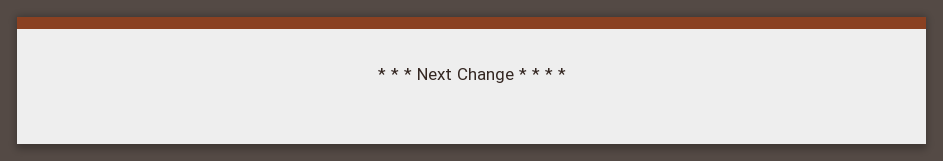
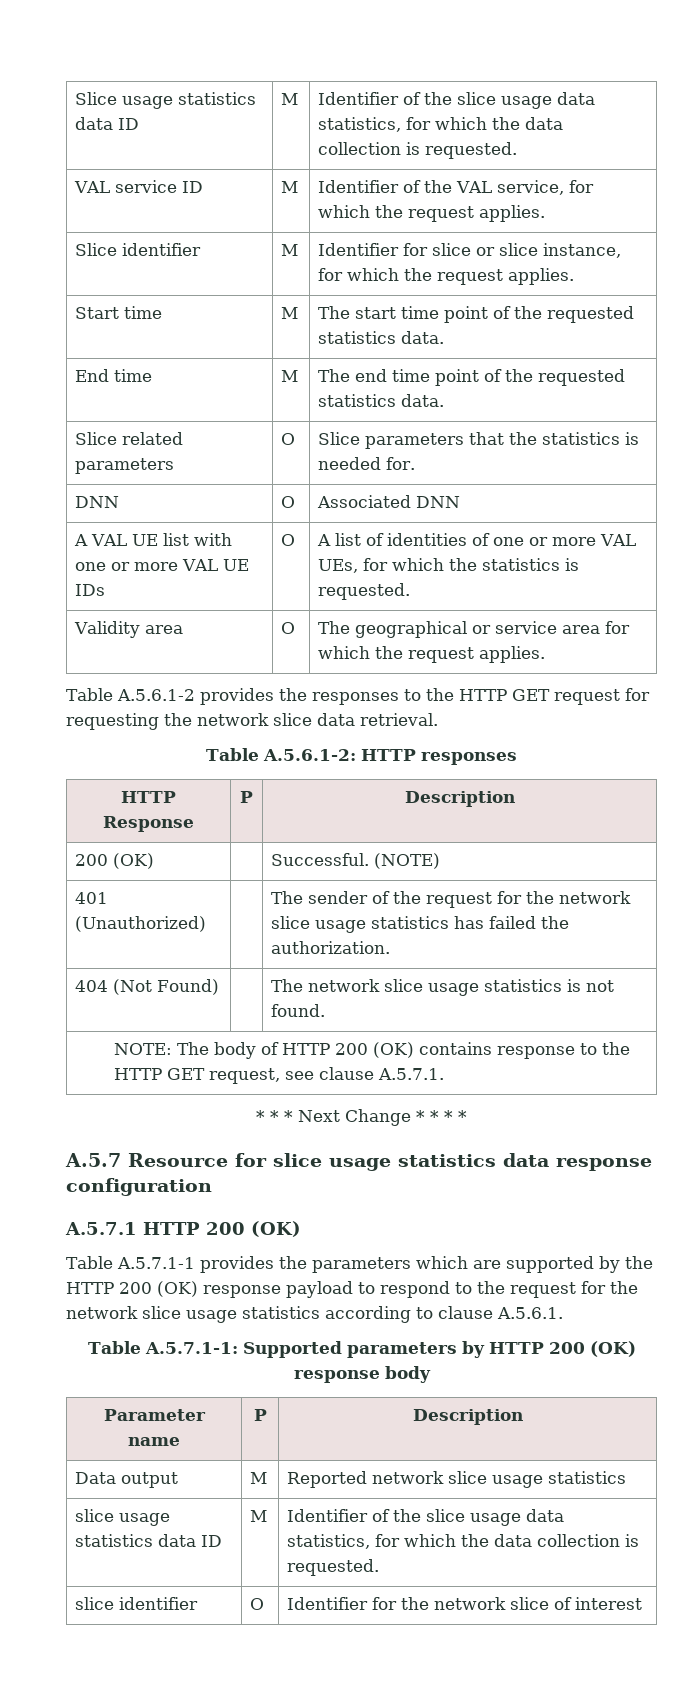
(377, 74) none -> [75,92,257,109] [75,117,140,130] [281,93,299,105] [318,92,596,109] [318,117,564,132] [318,142,518,159] [74,180,204,193] [281,181,299,193] [318,180,595,195] [318,205,546,222] [75,243,202,256] [281,244,299,256] [318,243,622,258] [318,268,575,285] [75,306,163,319] [281,307,299,319] [318,306,635,323] [318,331,445,344] [75,369,153,382] [281,370,299,382] [318,369,626,386] [318,394,445,407] [75,432,184,445] [75,458,175,474] [281,433,296,445] [318,432,640,449] [318,457,416,470] [75,496,120,508] [281,496,296,508] [317,495,461,508] [74,533,233,546] [75,559,250,571] [75,584,106,596] [281,534,296,546] [317,533,637,546] [318,558,580,573] [318,583,411,600] [74,621,184,638] [281,622,296,634] [318,621,631,638] [318,646,546,663] [66,688,650,705] [66,713,438,730] [206,748,517,765] [121,791,176,803] [103,816,194,832] [240,791,253,803] [404,791,515,807] [75,853,155,869] [271,853,441,869] [75,892,109,904] [75,916,207,932] [271,891,632,908] [271,916,570,933] [271,941,391,954] [75,979,220,995] [271,979,615,996] [271,1004,326,1017] [113,1042,630,1059] [113,1067,444,1084] Slice usage statistics data ID | M | Identifier of the slice usage data statistics, for which the data collection is requested. // VAL service ID | M | Identifier of the VAL service, for which the request applies. // Slice identifier | M | Identifier for slice or slice instance, for which the request applies. // Start time | M | The start time point of the requested statistics data. // End time | M | The end time point of the requested statistics data. // Slice related parameters | O | Slice parameters that the statistics is needed for. // DNN | O | Associated DNN // A VAL UE list with one or more VAL UE IDs | O | A list of identities of one or more VAL UEs, for which the statistics is requested. // Validity area | O | The geographical or service area for which the request applies. // Table A.5.6.1-2 provides the responses to the HTTP GET request for requesting the network slice data retrieval. // Table A.5.6.1-2: HTTP responses // HTTP Response | P | Description // 200 (OK) | | Successful. (NOTE) // 401 (Unauthorized) | | The sender of the request for the network slice usage statistics has failed the authorization. // 404 (Not Found) | | The network slice usage statistics is not found. // NOTE: The body of HTTP 200 (OK) contains response to the HTTP GET request, see clause A.5.7.1. //
(566, 74) none -> [65,1153,652,1171] [66,1178,212,1196] [65,1221,301,1237] [66,1256,653,1273] [66,1281,638,1298] [66,1306,563,1323] [87,1341,636,1358] [293,1366,431,1383] [103,1409,206,1421] [128,1437,180,1446] [253,1409,267,1421] [412,1409,523,1425] [75,1472,179,1488] [250,1472,268,1484] [287,1471,627,1488] [75,1509,171,1526] [75,1534,223,1547] [250,1510,268,1522] [287,1509,565,1526] [287,1534,640,1549] [287,1559,380,1576] [75,1597,199,1610] [250,1598,265,1610] [287,1597,643,1610] // A.5.7 Resource for slice usage statistics data response configuration // A.5.7.1 HTTP 200 (OK) // Table A.5.7.1-1 provides the parameters which are supported by the HTTP 200 (OK) response payload to respond to the request for the network slice usage statistics according to clause A.5.6.1. // Table A.5.7.1-1: Supported parameters by HTTP 200 (OK) response body // Parameter name | P | Description // Data output | M | Reported network slice usage statistics // slice usage statistics data ID | M | Identifier of the slice usage data statistics, for which the data collection is requested. // slice identifier | O | Identifier for the network slice of interest

